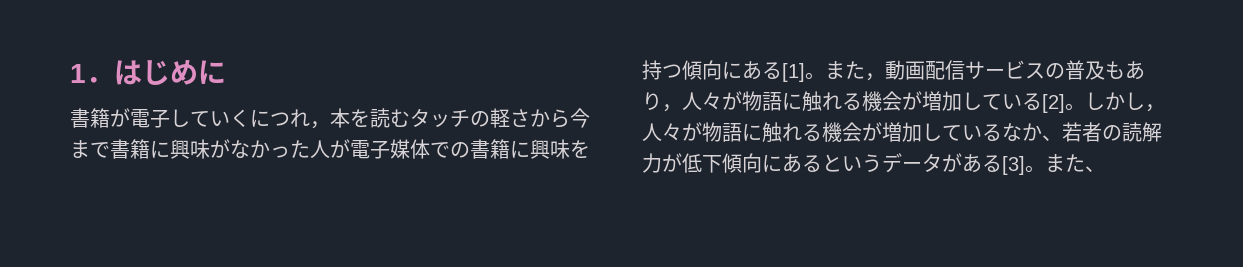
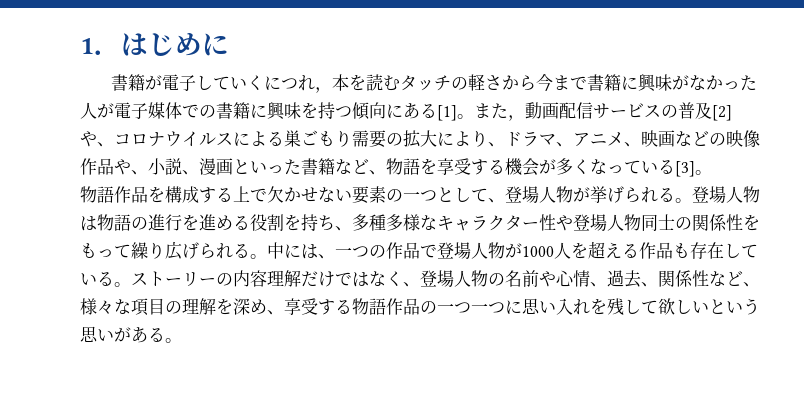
[1105,61,1145,80] [642,91,1165,113] [642,122,1162,143] [642,153,1105,175] もあり，人々が物語に触れる機会が増加している[2]。しかし，人々が物語に触れる機会が増加しているなか、若者の読解力が低下傾向にあるというデータがある[3]。また、 -> [712,105,732,121] [80,130,760,148] [80,158,712,177] [80,186,760,204] [80,214,760,231] [80,241,758,260] [80,270,760,288] [80,298,760,316] [80,326,182,343] [2]や、コロナウイルスによる巣ごもり需要の拡大により、ドラマ、アニメ、映画などの映像作品や、小説、漫画といった書籍など、物語を享受する機会が多くなっている[3]。 // 物語作品を構成する上で欠かせない要素の一つとして、登場人物が挙げられる。登場人物は物語の進行を進める役割を持ち、多種多様なキャラクター性や登場人物同士の関係性をもって繰り広げられる。中には、一つの作品で登場人物が1000人を超える作品も存在している。ストーリーの内容理解だけではなく、登場人物の名前や心情、過去、関係性など、様々な項目の理解を深め、享受する物語作品の一つ一つに思い入れを残して欲しいという思いがある。

